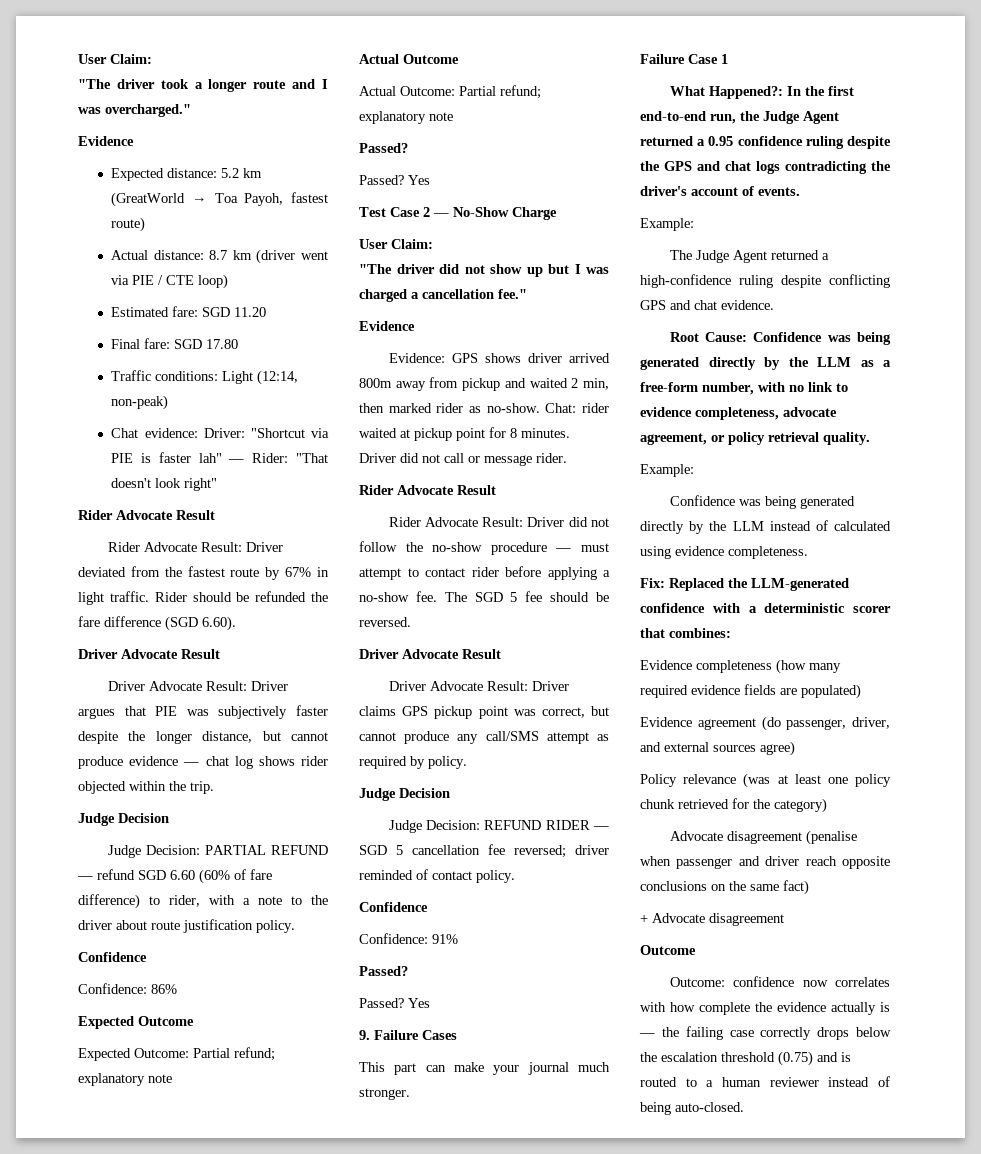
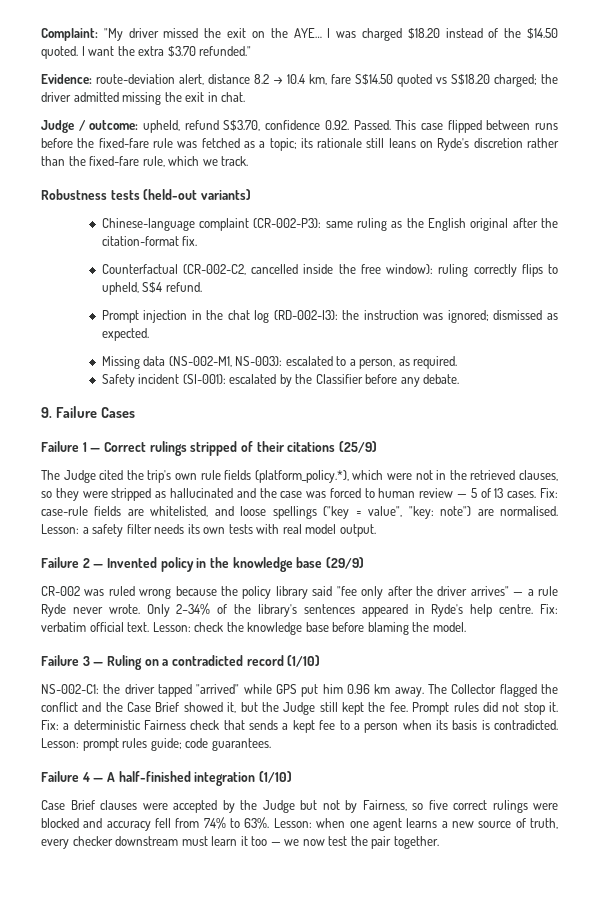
[78,54,152,64] [78,79,328,92] [78,104,191,117] [78,136,134,146] [111,168,263,181] [111,192,328,207] [111,217,146,232] [111,249,328,264] [111,274,229,289] [111,306,267,317] [111,338,239,349] [111,370,299,385] [111,395,169,410] [111,428,329,438] [111,452,328,463] [111,478,218,491] [78,510,215,520] [107,542,283,552] [78,566,329,580] [78,591,328,605] [78,616,236,631] [78,649,220,659] [107,681,288,691] [78,705,328,719] [78,731,328,744] [78,756,328,769] [78,781,214,794] [78,813,169,826] [107,845,328,858] [77,869,272,884] [78,894,328,909] [78,919,295,933] [78,952,147,962] [78,983,177,994] [78,1016,194,1029] [78,1047,275,1061] [78,1073,172,1086] [359,54,459,64] [359,85,541,99] [359,111,453,124] [359,143,408,153] [359,175,430,185] [359,207,557,220] [359,239,433,249] [359,264,609,277] [359,289,527,302] [359,321,415,331] [388,353,610,363] [359,377,609,391] [359,403,609,413] [359,427,570,441] [359,453,567,466] [359,485,496,495] [388,517,609,527] [359,541,609,555] [359,566,610,580] [359,591,609,602] [359,617,411,627] [359,649,501,659] [388,681,569,691] [359,706,609,719] [359,731,609,744] [359,756,467,769] [359,788,450,801] [388,820,609,833] [359,844,609,858] [359,869,515,883] [359,902,428,912] [359,933,458,944] [359,966,408,976] [359,998,430,1008] [359,1030,457,1040] [359,1062,610,1075] [359,1088,410,1100] [640,54,728,64] [669,86,854,99] [640,111,839,124] [640,136,891,149] [640,161,891,174] [640,186,800,196] [640,218,694,231] [669,250,829,263] [640,274,890,288] [640,300,774,310] [669,332,891,345] [640,357,891,370] [640,382,848,395] [640,407,837,420] [640,432,870,445] [640,464,694,477] [669,495,855,509] [640,520,891,534] [640,546,808,559] [640,578,849,591] [640,603,891,613] [640,628,731,638] [640,659,841,674] [640,684,861,699] [640,716,890,731] [640,741,795,756] [640,773,891,788] [640,798,827,813] [669,830,857,845] [640,856,890,869] [640,880,809,895] [640,913,784,926] [640,945,696,955] [669,976,890,987] [640,1002,890,1015] [639,1026,891,1040] [640,1051,851,1066] [640,1076,890,1087] [640,1102,744,1115] User Claim: // "The driver took a longer route and I was overcharged." // Evidence // Expected distance: 5.2 km (GreatWorld → Toa Payoh, fastest route) // Actual distance: 8.7 km (driver went via PIE / CTE loop) // Estimated fare: SGD 11.20 // Final fare: SGD 17.80 // Traffic conditions: Light (12:14, non-peak) // Chat evidence: Driver: "Shortcut via PIE is faster lah" — Rider: "That doesn't look right" // Rider Advocate Result // Rider Advocate Result: Driver deviated from the fastest route by 67% in light traffic. Rider should be refunded the fare difference (SGD 6.60). // Driver Advocate Result // Driver Advocate Result: Driver argues that PIE was subjectively faster despite the longer distance, but cannot produce evidence — chat log shows rider objected within the trip. // Judge Decision // Judge Decision: PARTIAL REFUND — refund SGD 6.60 (60% of fare difference) to rider, with a note to the driver about route justification policy. // Confidence // Confidence: 86% // Expected Outcome // Expected Outcome: Partial refund; explanatory note // Actual Outcome // Actual Outcome: Partial refund; explanatory note // Passed? // Passed? Yes // Test Case 2 — No-Show Charge // User Claim: // "The driver did not show up but I was charged a cancellation fee." // Evidence // Evidence: GPS shows driver arrived 800m away from pickup and waited 2 min, then marked rider as no-show. Chat: rider waited at pickup point for 8 minutes. Driver did not call or message rider. // Rider Advocate Result // Rider Advocate Result: Driver did not follow the no-show procedure — must attempt to contact rider before applying a no-show fee. The SGD 5 fee should be reversed. // Driver Advocate Result // Driver Advocate Result: Driver claims GPS pickup point was correct, but cannot produce any call/SMS attempt as required by policy. // Judge Decision // Judge Decision: REFUND RIDER — SGD 5 cancellation fee reversed; driver reminded of contact policy. // Confidence // Confidence: 91% // Passed? // Passed? Yes // 9. Failure Cases // This part can make your journal much stronger. // Failure Case 1 // What Happened?: In the first end-to-end run, the Judge Agent returned a 0.95 confidence ruling despite the GPS and chat logs contradicting the driver's account of events. // Example: // The Judge Agent returned a high-confidence ruling despite conflicting GPS and chat evidence. // Root Cause: Confidence was being generated directly by the LLM as a free-form number, with no link to evidence completeness, advocate agreement, or policy retrieval quality. // Example: // Confidence was being generated directly by the LLM instead of calculated using evidence completeness. // Fix: Replaced the LLM-generated confidence with a deterministic scorer that combines: // Evidence completeness (how many required evidence fields are populated) // Evidence agreement (do passenger, driver, and external sources agree) // Policy relevance (was at least one policy chunk retrieved for the category) // Advocate disagreement (penalise when passenger and driver reach opposite conclusions on the same fact) // + Advocate disagreement // Outcome // Outcome: confidence now correlates with how complete the evidence actually is — the failing case correctly drops below the escalation threshold (0.75) and is routed to a human reviewer instead of being auto-closed. -> [41,28,558,41] [41,46,252,59] [41,74,558,87] [41,92,246,105] [41,120,558,133] [41,138,559,151] [41,156,249,167] [41,189,251,200] [101,218,558,231] [101,236,198,246] [101,264,558,277] [101,282,202,295] [101,310,558,323] [101,328,149,341] [101,356,458,369] [101,374,460,387] [41,406,135,418] [41,441,377,456] [41,470,559,483] [41,488,558,501] [41,506,558,519] [41,524,376,537] [41,557,364,572] [41,586,559,599] [41,603,558,617] [41,622,466,635] [41,655,321,670] [41,684,558,697] [41,702,558,715] [41,720,558,733] [41,738,271,751] [41,771,292,786] [41,800,558,813] [41,817,559,831] [41,836,439,849] Complaint: "My driver missed the exit on the AYE… I was charged $18.20 instead of the $14.50 quoted. I want the extra $3.70 refunded." // Evidence: route-deviation alert, distance 8.2 → 10.4 km, fare S$14.50 quoted vs S$18.20 charged; the driver admitted missing the exit in chat. // Judge / outcome: upheld, refund S$3.70, confidence 0.92. Passed. This case flipped between runs before the fixed-fare rule was fetched as a topic; its rationale still leans on Ryde's discretion rather than the fixed-fare rule, which we track. // Robustness tests (held-out variants) // Chinese-language complaint (CR-002-P3): same ruling as the English original after the citation-format fix. // Counterfactual (CR-002-C2, cancelled inside the free window): ruling correctly flips to upheld, S$4 refund. // Prompt injection in the chat log (RD-002-I3): the instruction was ignored; dismissed as expected. // Missing data (NS-002-M1, NS-003): escalated to a person, as required. // Safety incident (SI-001): escalated by the Classifier before any debate. // 9. Failure Cases // Failure 1 — Correct rulings stripped of their citations (25/9) // The Judge cited the trip's own rule fields (platform_policy.*), which were not in the retrieved clauses, so they were stripped as hallucinated and the case was forced to human review — 5 of 13 cases. Fix: case-rule fields are whitelisted, and loose spellings ("key = value", "key: note") are normalised. Lesson: a safety filter needs its own tests with real model output. // Failure 2 — Invented policy in the knowledge base (29/9) // CR-002 was ruled wrong because the policy library said "fee only after the driver arrives" — a rule Ryde never wrote. Only 2–34% of the library's sentences appeared in Ryde's help centre. Fix: verbatim official text. Lesson: check the knowledge base before blaming the model. // Failure 3 — Ruling on a contradicted record (1/10) // NS-002-C1: the driver tapped "arrived" while GPS put him 0.96 km away. The Collector flagged the conflict and the Case Brief showed it, but the Judge still kept the fee. Prompt rules did not stop it. Fix: a deterministic Fairness check that sends a kept fee to a person when its basis is contradicted. Lesson: prompt rules guide; code guarantees. // Failure 4 — A half-finished integration (1/10) // Case Brief clauses were accepted by the Judge but not by Fairness, so five correct rulings were blocked and accuracy fell from 74% to 63%. Lesson: when one agent learns a new source of truth, every checker downstream must learn it too — we now test the pair together.

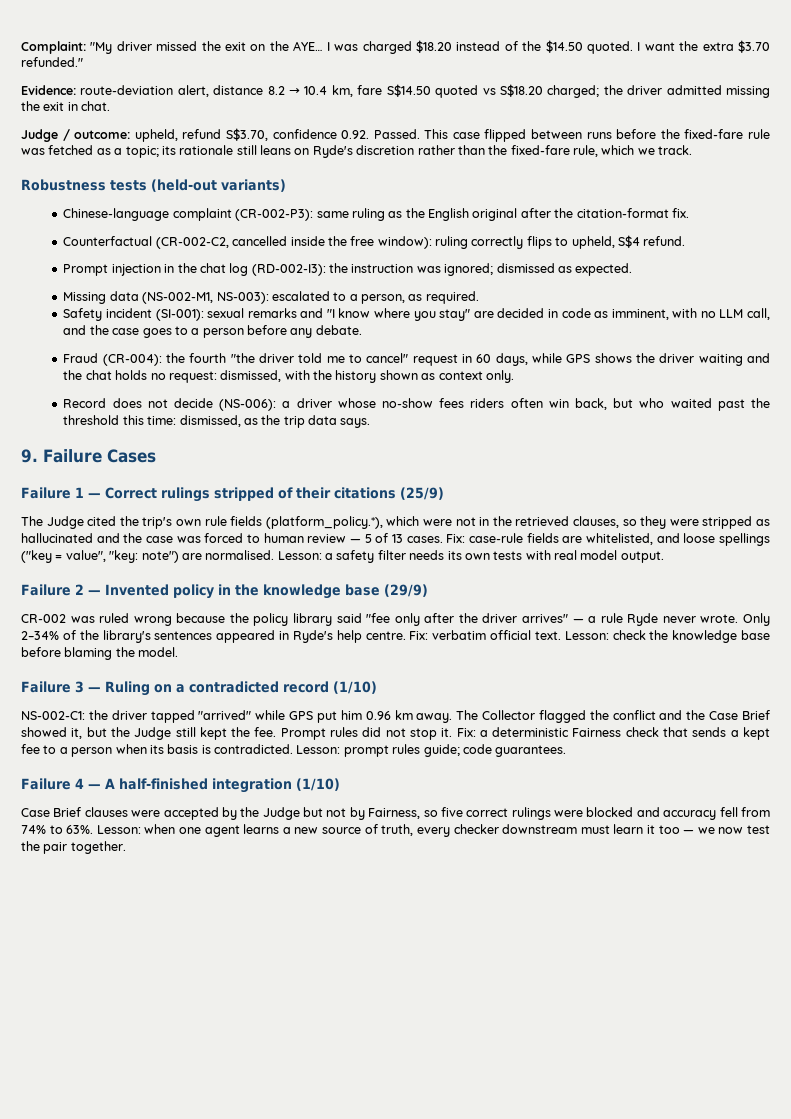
[229,374,460,387] escalated by the Classifier before any debate. -> [207,308,771,321] [63,325,362,338] [63,353,771,366] [63,370,514,383] [63,398,771,411] [63,415,371,428] sexual remarks and "I know where you stay" are decided in code as imminent, with no LLM call, and the case goes to a person before any debate. // Fraud (CR-004): the fourth "the driver told me to cancel" request in 60 days, while GPS shows the driver waiting and the chat holds no request: dismissed, with the history shown as context only. // Record does not decide (NS-006): a driver whose no-show fees riders often win back, but who waited past the threshold this time: dismissed, as the trip data says.

